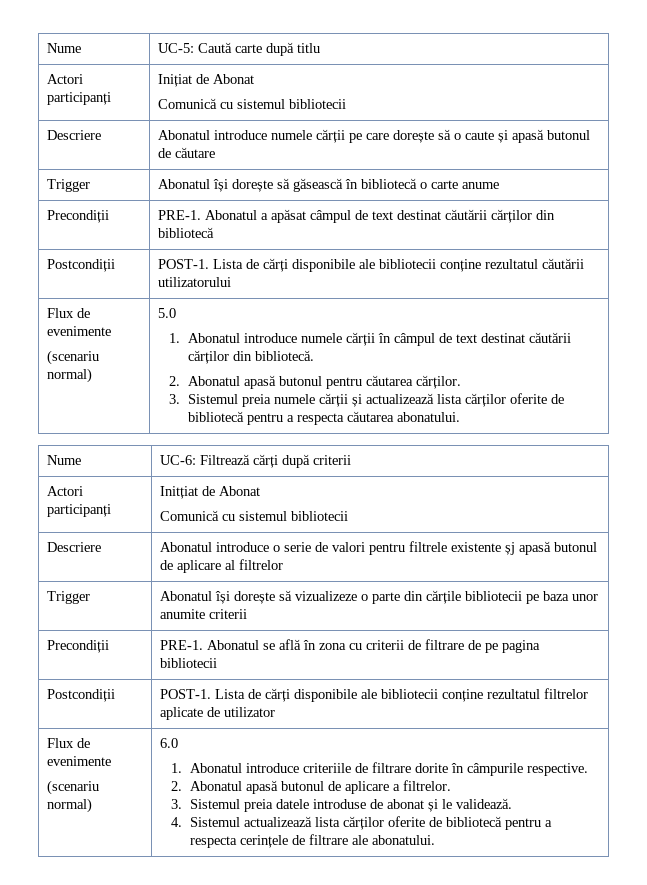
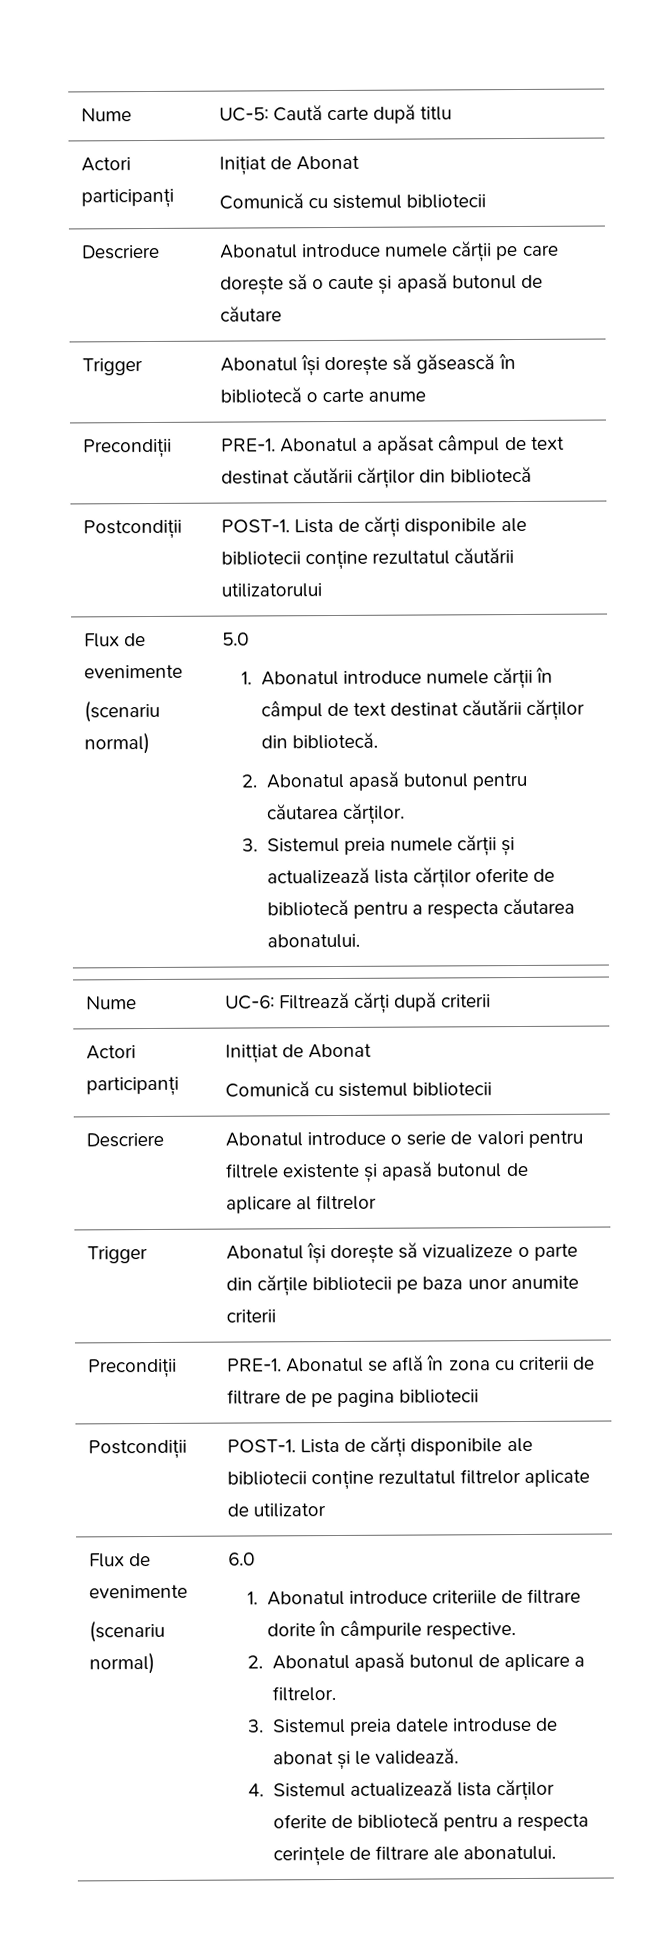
[505,542,516,555] șj -> [364,1163,379,1183] și

